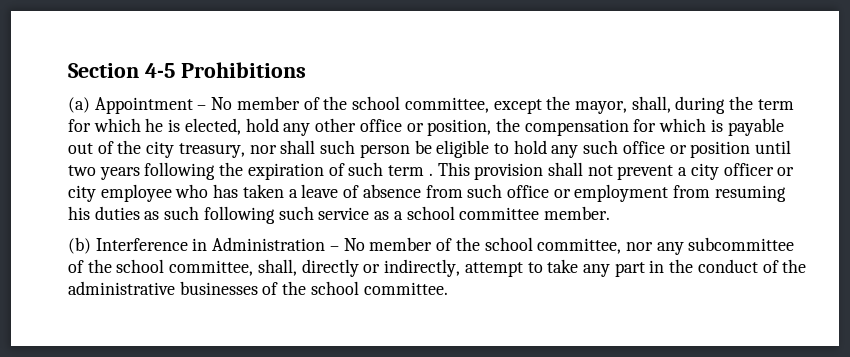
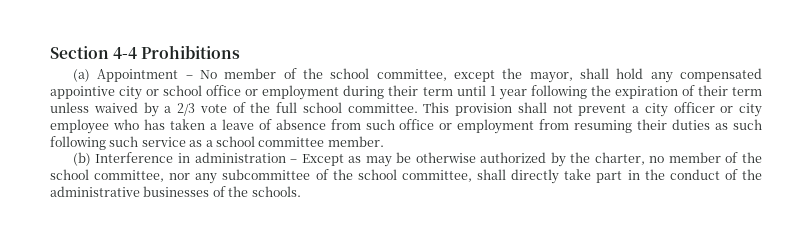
[144,63,175,78] 4-5 -> [113,47,138,59] 4-4
[631,96,794,114] [68,118,784,136] [68,140,792,158] [68,162,433,180] shall, during the term for which he is elected, hold any other office or position, the compensation for which is payable out of the city treasury, nor shall such person be eligible to hold any such office or position until two years following the expiration of such term . -> [579,68,762,83] [50,85,762,100] [50,102,418,117] shall hold any compensated appointive city or school office or employment during their term until 1 year following the expiration of their term unless waived by a 2/3 vote of the full school committee.
[68,206,90,220] his -> [637,119,668,130] their
[212,237,365,251] Administration – No -> [194,152,665,167] administration – Except as may be otherwise authorized by the charter, no
[257,259,610,277] shall, directly or indirectly, attempt to take any -> [477,169,592,184] shall directly take
[310,281,448,295] school committee. -> [251,186,301,197] schools.

